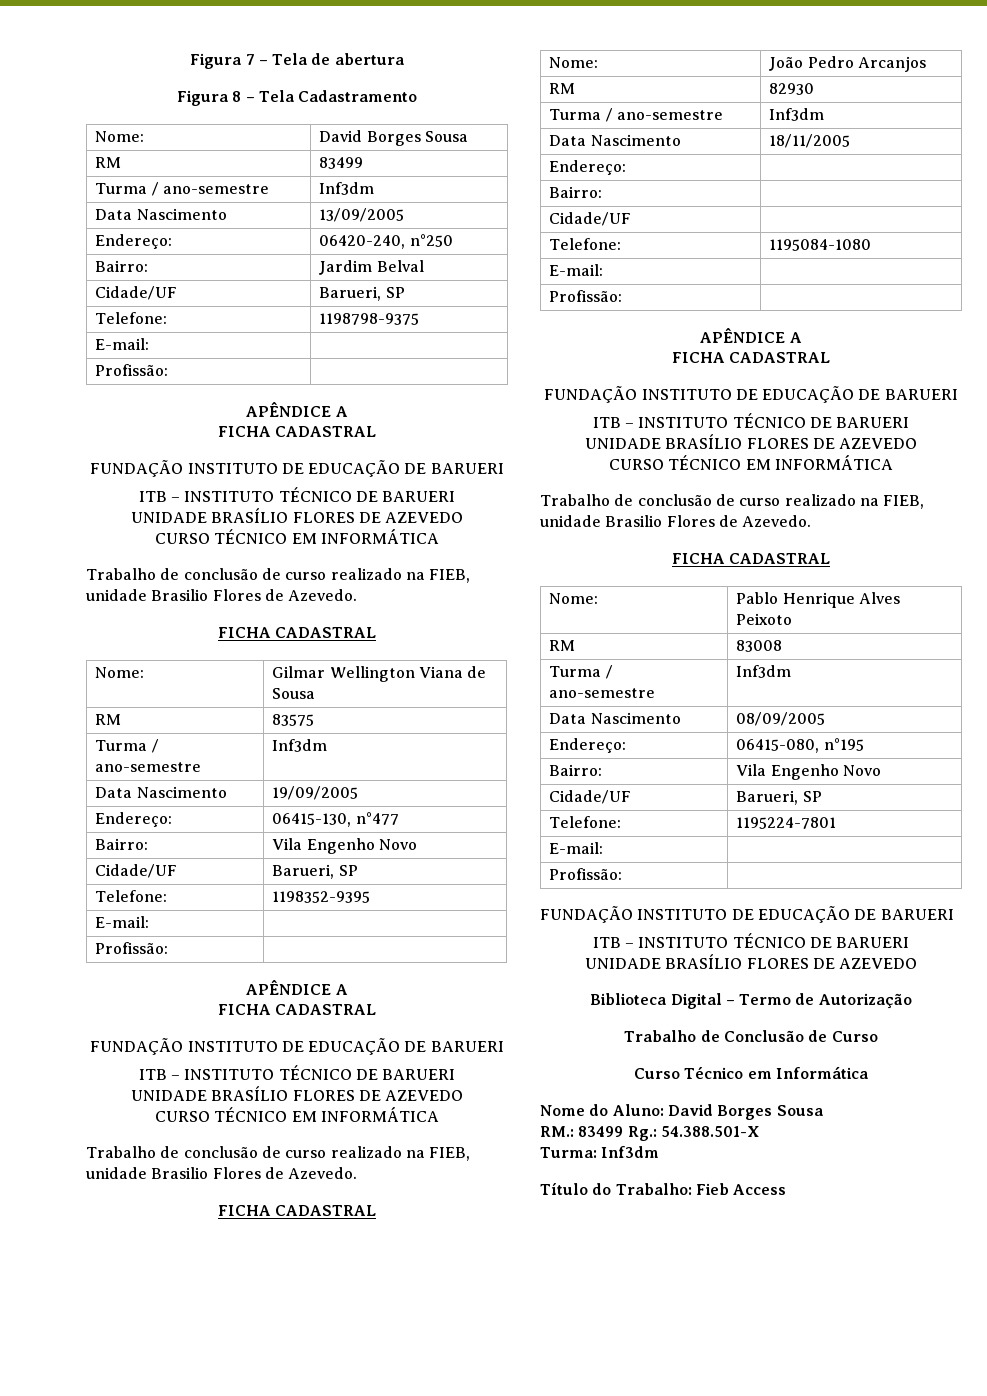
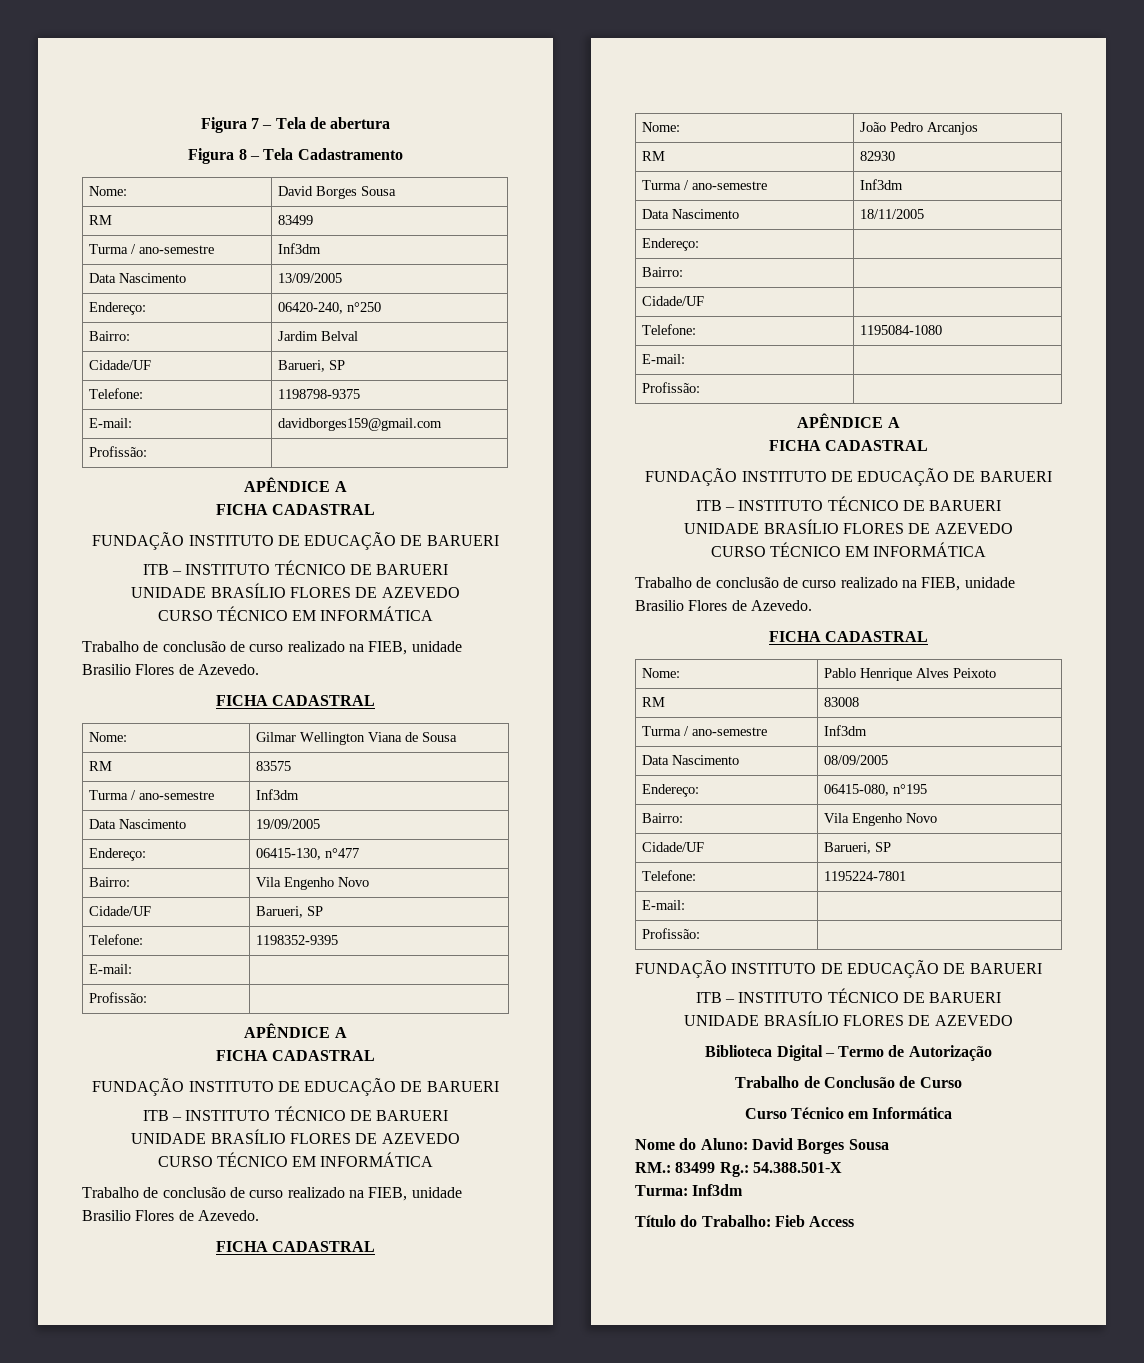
(150, 344) none -> [278,418,443,431] davidborges159@gmail.com

